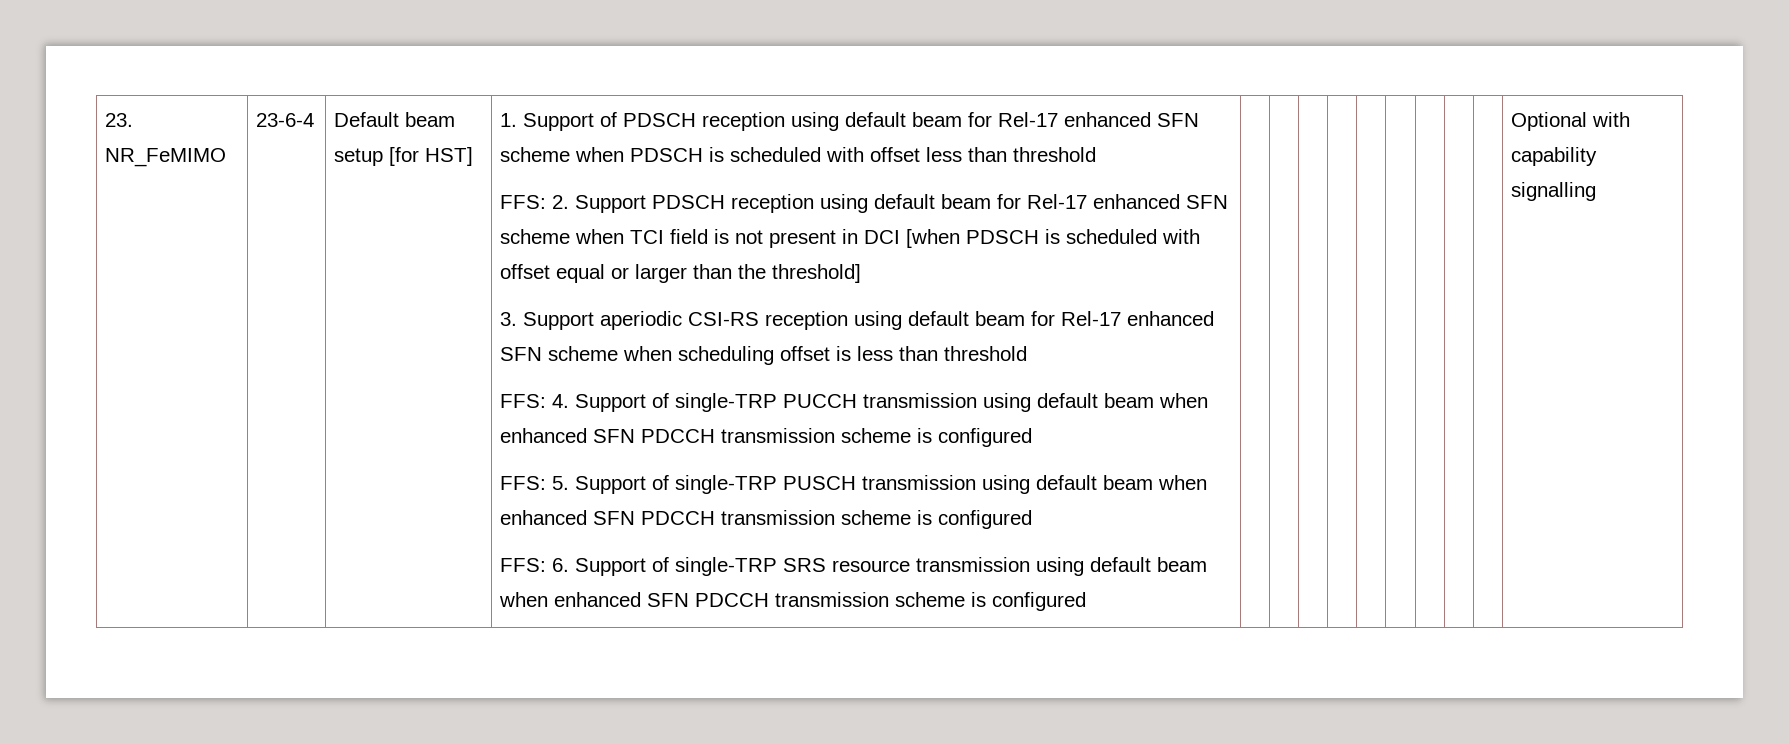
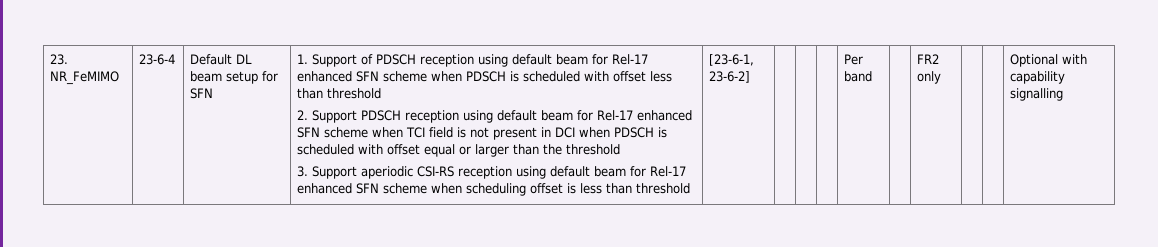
(400, 119) none -> [235,54,252,64] DL
[389,147,474,166] [for HST] -> [261,71,278,82] [189,88,213,99] for SFN
[500,195,547,209] FFS: -> (381, 93) none
[906,229,961,248] [when -> [578,127,610,138] when
[772,264,862,283] threshold] -> [565,144,620,155] threshold
[500,393,1209,412] [500,428,1033,447] [500,475,1208,494] [500,510,1033,529] [500,557,1208,576] [499,592,1087,611] // FFS: 4. Support of single-TRP PUCCH transmission using default beam when enhanced SFN PDCCH transmission scheme is configured // FFS: 5. Support of single-TRP PUSCH transmission using default beam when enhanced SFN PDCCH transmission scheme is configured // FFS: 6. Support of single-TRP SRS resource transmission using default beam when enhanced SFN PDCCH transmission scheme is configured | | | | | | | -> [708,54,754,66] [708,71,750,83] [843,54,863,65] [843,71,872,82] [916,54,939,64] [916,71,941,84] | [23-6-1, 23-6-2] | | | | Per band | | FR2 only

